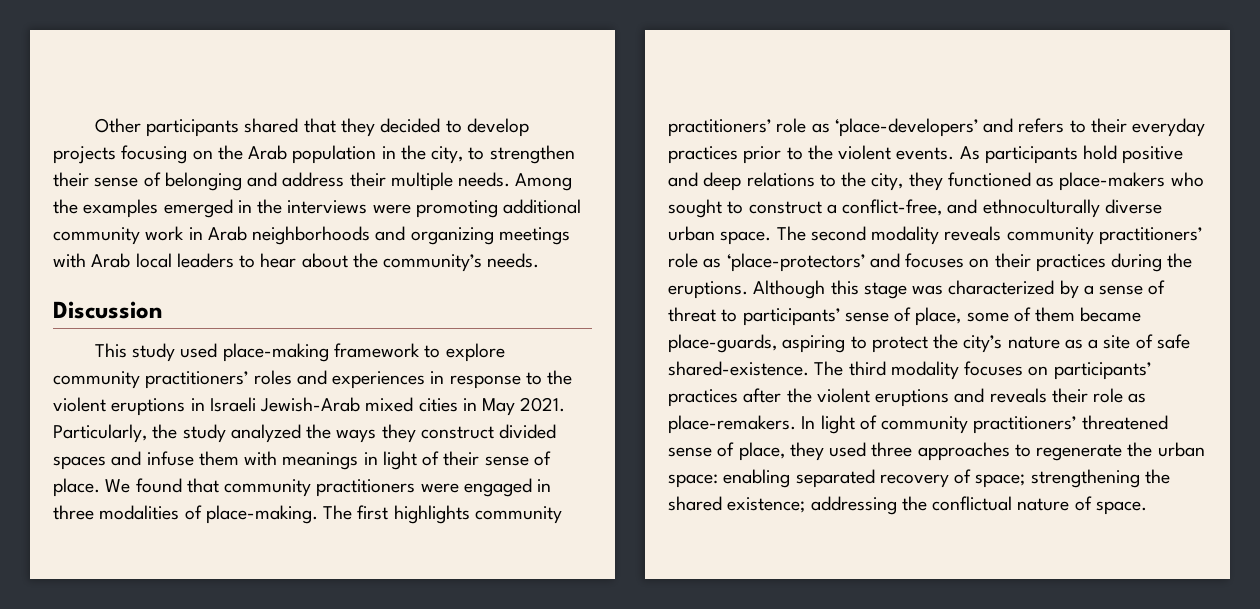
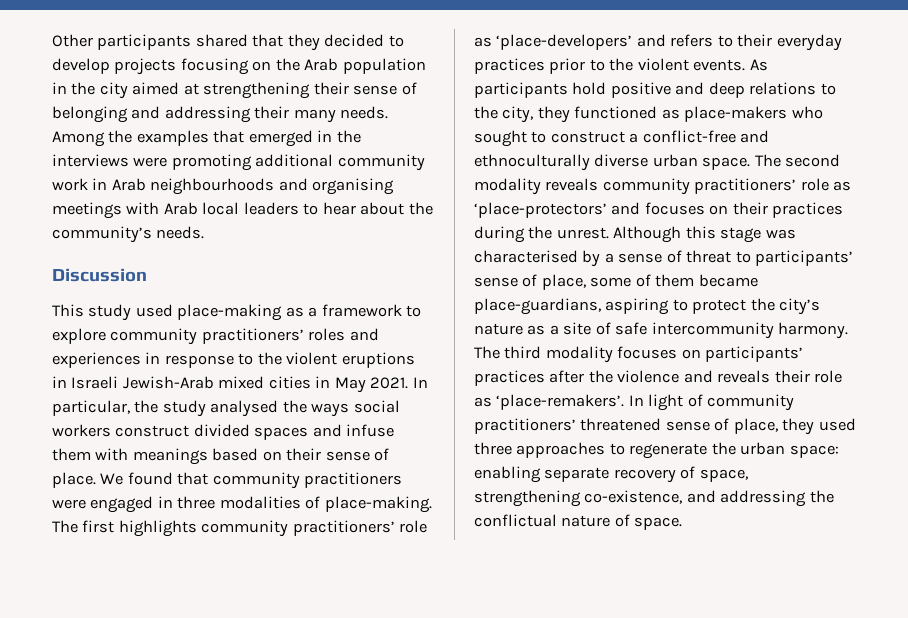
[431,145,575,164] city, to strengthen -> [99,82,311,99] city aimed at strengthening
[282,172,453,191] address their multiple -> [164,106,336,123] addressing their many
(159, 208) none -> [213,130,245,143] that
[252,226,494,245] neighborhoods and organizing -> [150,178,395,195] neighbourhoods and organising
(329, 352) none -> [285,307,318,317] as a
[53,424,147,443] Particularly, -> [412,377,428,388] [52,400,130,416] In particular,
[230,424,301,443] analyzed -> [210,400,279,417] analysed
[381,424,416,443] they -> [353,400,400,413] [52,424,111,437] social workers
[363,451,440,470] in light of -> [212,448,282,461] based on
[842,199,943,216] conflict-free, -> [642,130,736,143] conflict-free
[668,281,748,299] eruptions. -> [556,227,609,239] unrest.
[948,280,1055,295] characterized -> [474,250,578,263] characterised
[668,334,777,353] place-guards, -> [474,298,601,315] place-guardians,
[668,361,809,376] shared-existence. -> [651,322,849,339] intercommunity harmony.
[816,388,950,407] violent eruptions -> [617,370,680,383] violence
[668,415,796,434] place-remakers. -> [496,394,625,410] ‘place-remakers’.
[795,469,875,488] separated -> [544,467,610,482] separate
[975,469,1170,488] [668,496,806,513] space; strengthening the shared existence; -> [699,469,748,482] [474,490,716,507] space, strengthening co-existence, and

